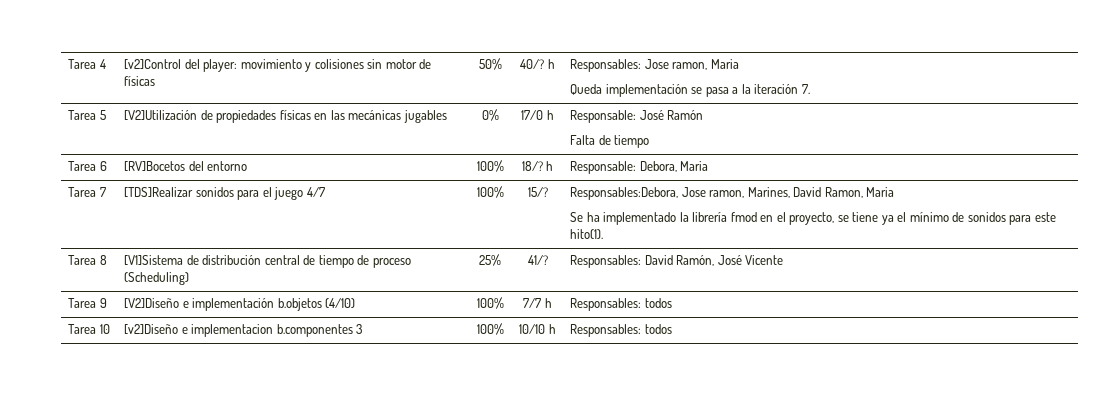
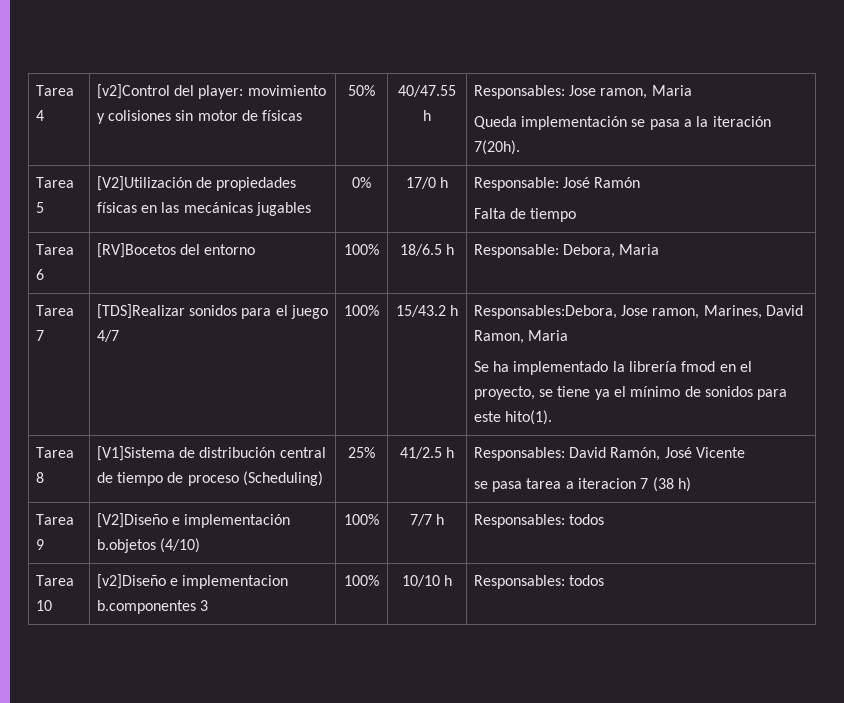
[520,59,545,69] 40/? -> [398,85,456,97] 40/47.55
[801,84,810,94] 7. -> [473,140,520,155] 7(20h).
[521,161,543,171] 18/? -> [399,244,442,256] 18/6.5
[527,187,548,197] 15/? -> [395,305,459,317] 15/43.2 h
[527,255,548,265] 41/? -> [399,447,455,459] 41/2.5 h
(784, 260) none -> [473,477,692,492] // se pasa tarea a iteracion 7 (38 h)

